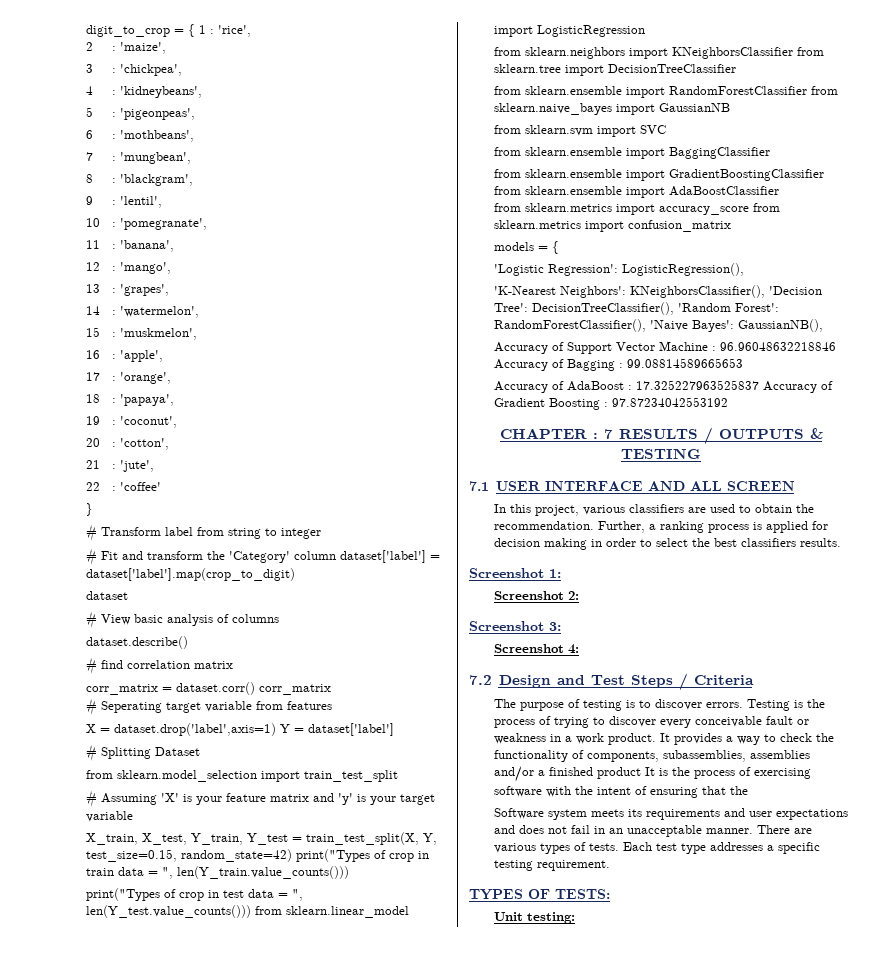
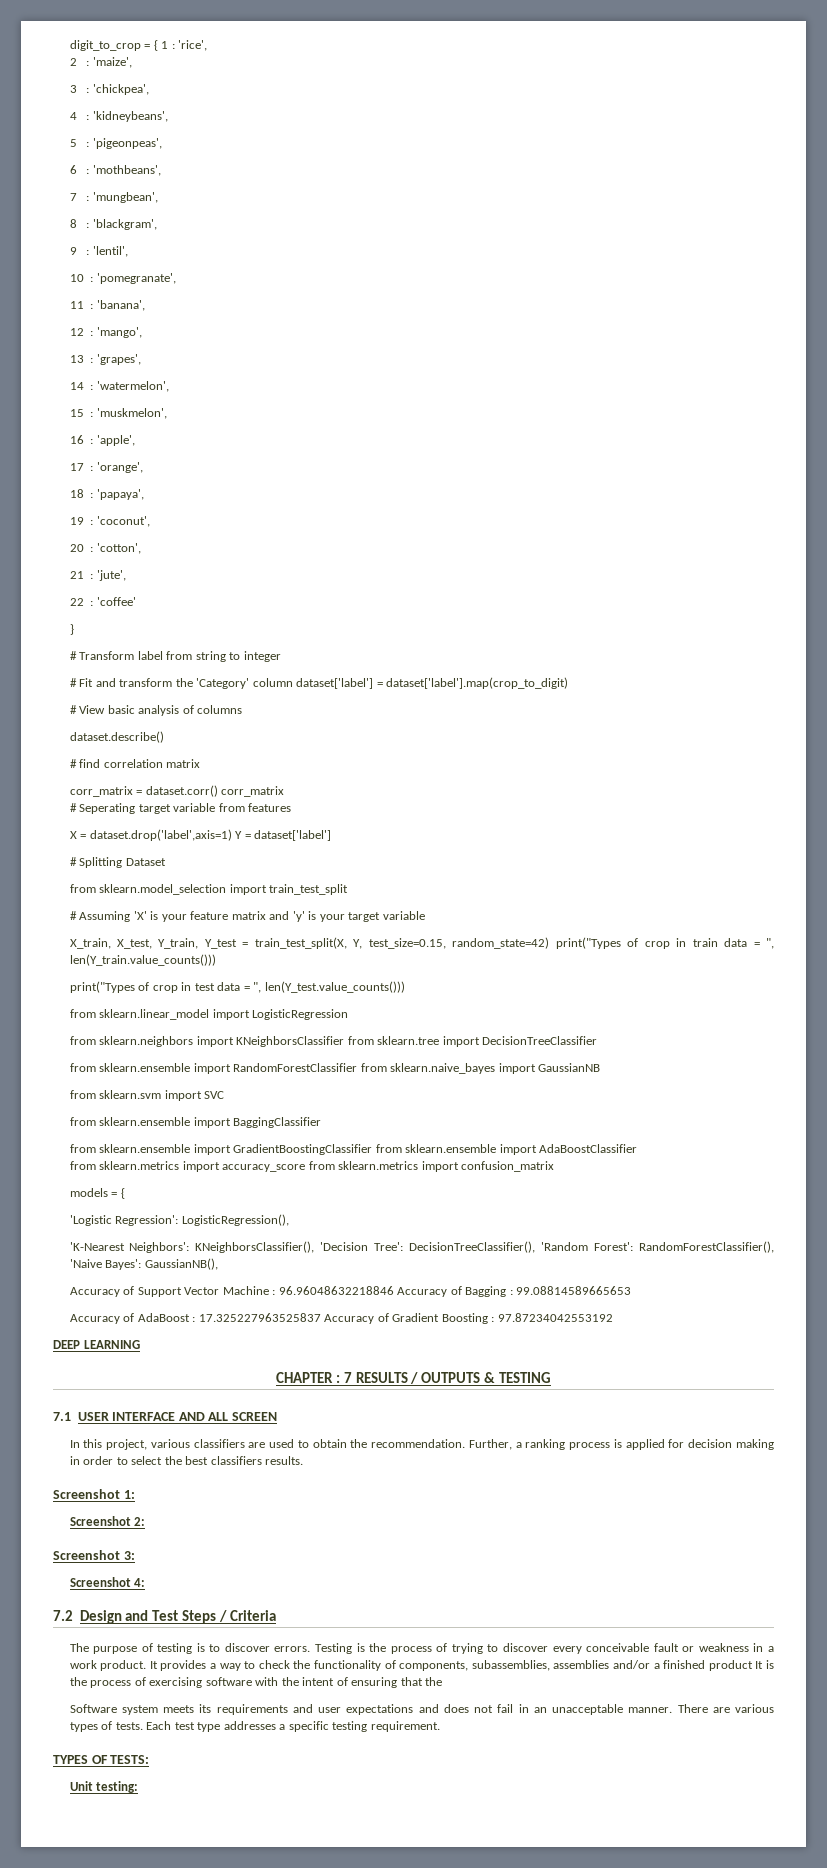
[86,591,129,600] // dataset -> (569, 683) none
(252, 911) none -> (405, 987) //
(729, 402) none -> [53,1340,140,1349] // DEEP LEARNING

